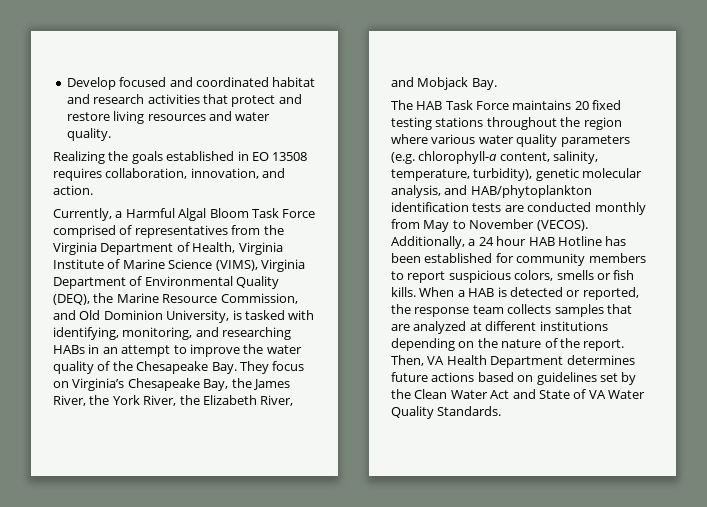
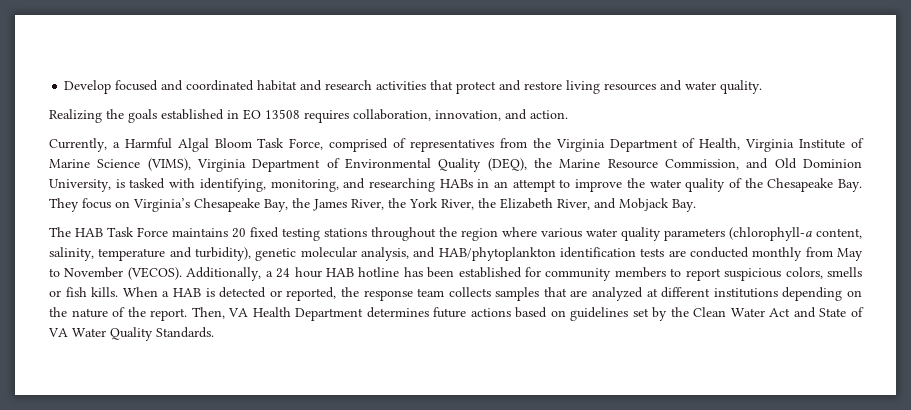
[282,209,316,218] Force -> [289,138,324,150] Force,
[391,151,599,164] [391,169,470,181] (e.g. chlorophyll-a content, salinity, temperature, -> [729,227,862,241] [49,247,192,261] (chlorophyll-a content, salinity, temperature and
[557,236,602,246] Hotline -> [358,267,400,277] hotline

